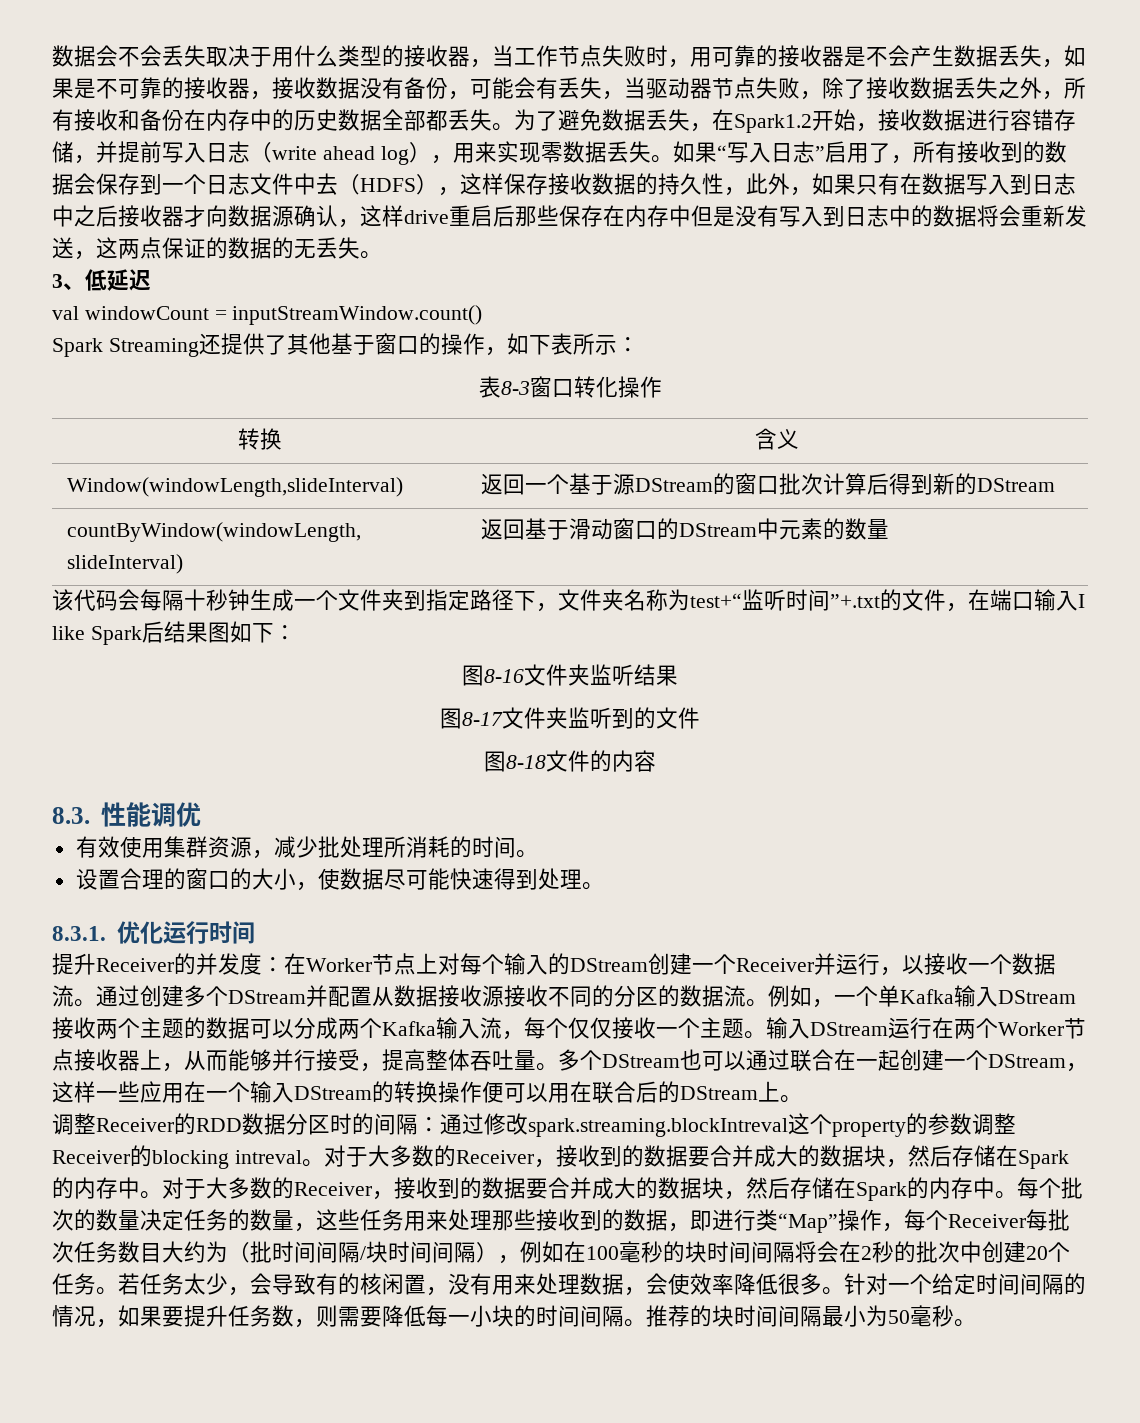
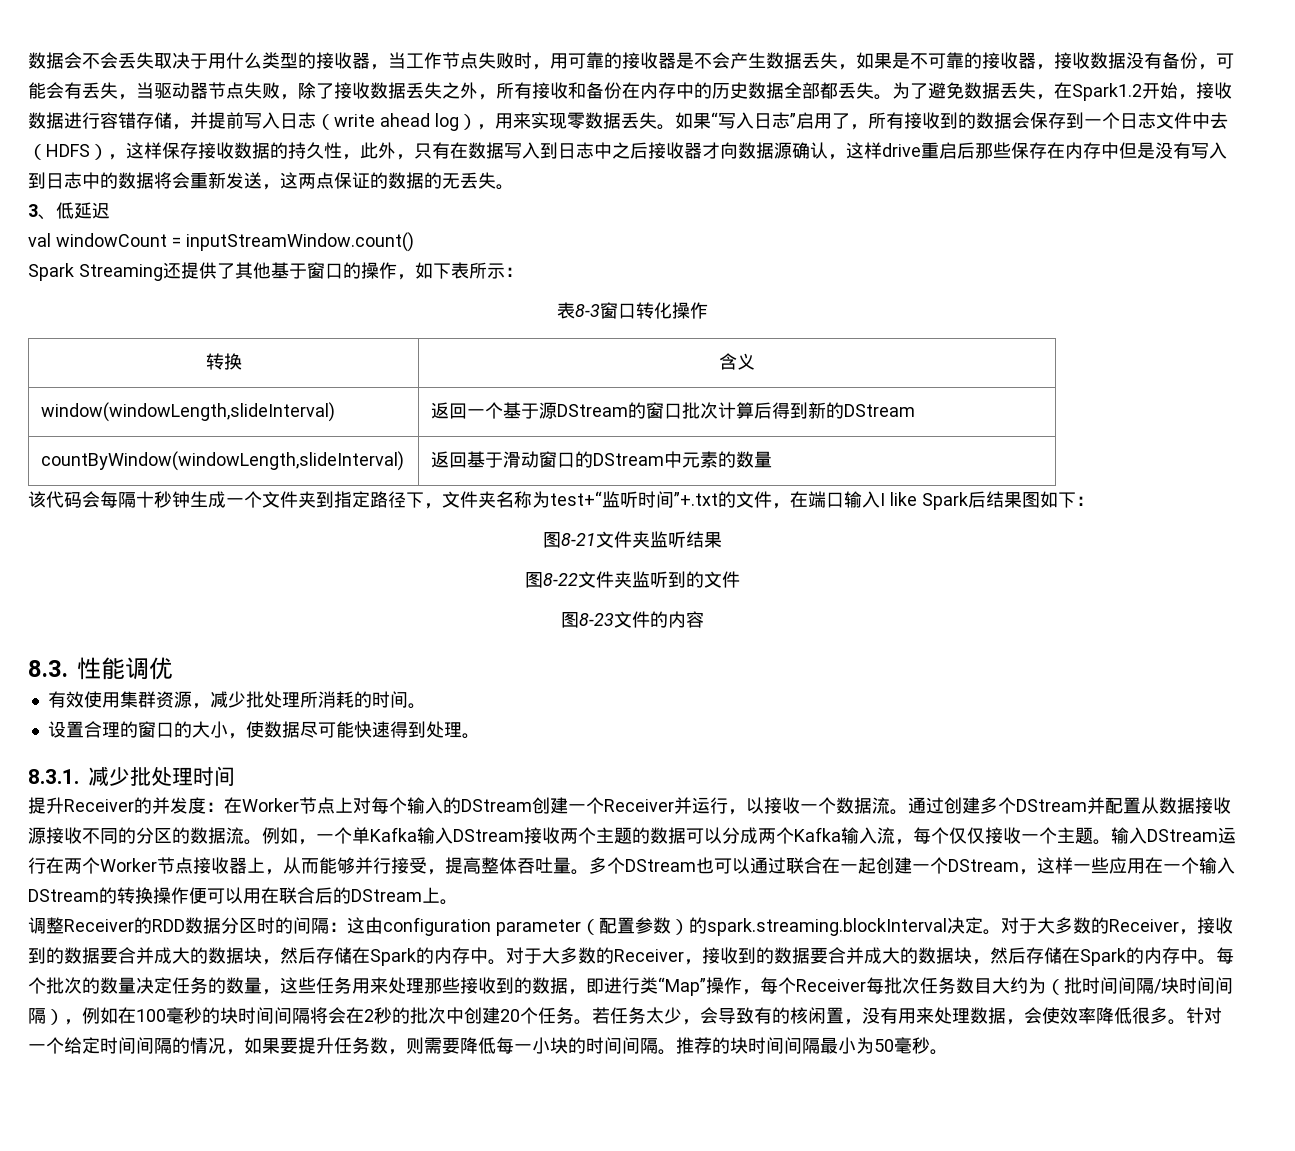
[812,173,856,195] 如果 -> (414, 157) none
[66,477,403,497] Window(windowLength,slideInterval) -> [41,402,336,422] window(windowLength,slideInterval)
[484,669,524,683] 8-16 -> [561,533,596,546] 8-21
[462,712,503,726] 8-17 -> [543,573,578,586] 8-22
[506,755,546,769] 8-18 -> [579,613,614,626] 8-23
[116,921,209,944] 优化运行 -> [88,766,193,786] 减少批处理
[440,1113,1016,1137] [52,1145,302,1169] 通过修改spark.streaming.blockIntreval这个property的参数调整Receiver的blocking intreval -> [347,917,983,936] 这由configuration parameter（配置参数）的spark.streaming.blockInterval决定

